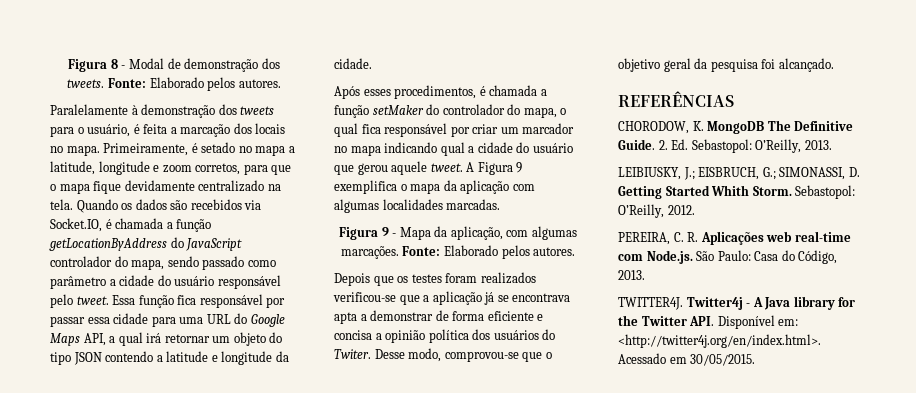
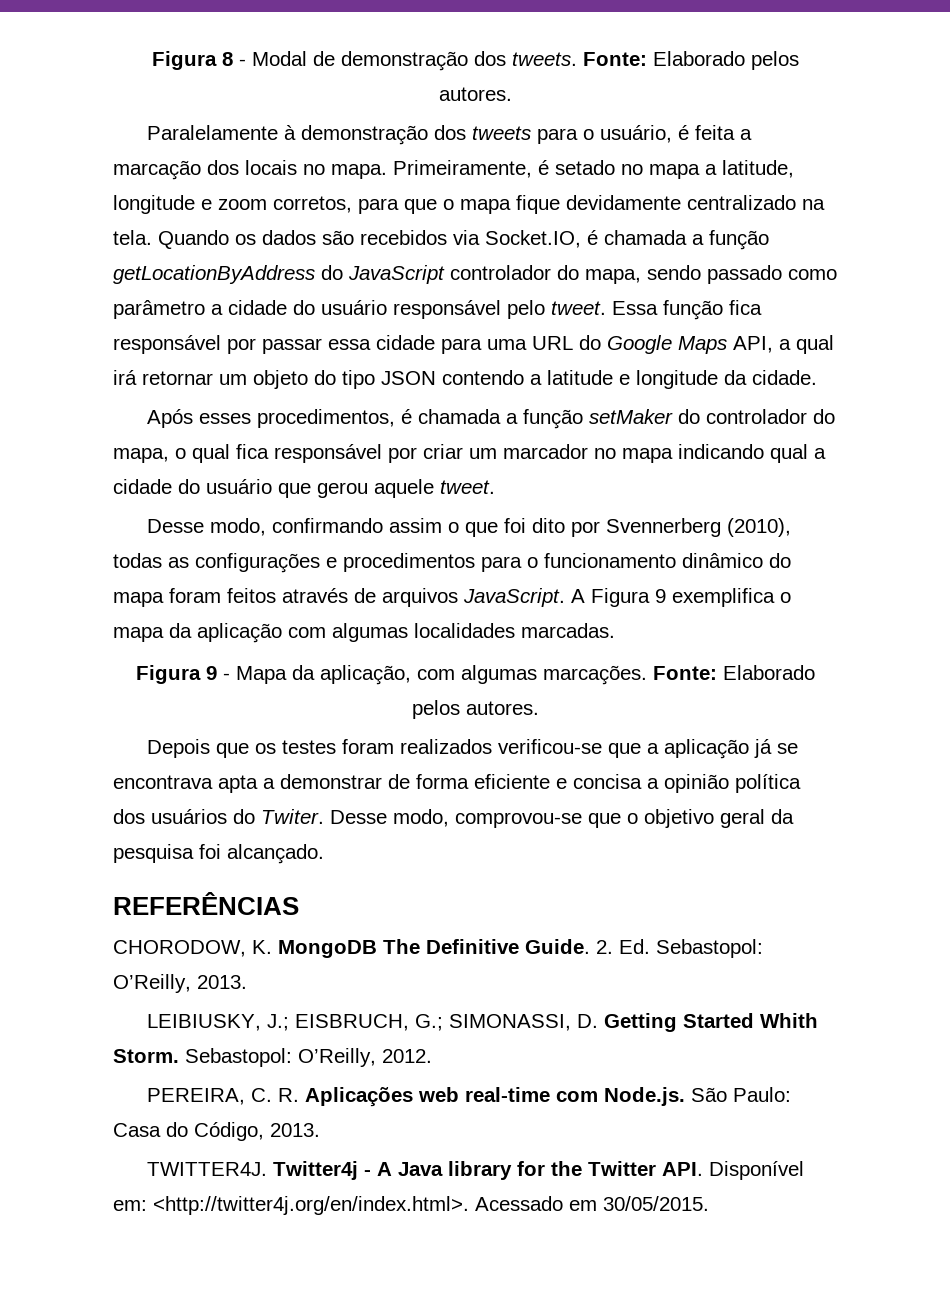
(463, 167) none -> [147,518,792,537] [113,553,791,573] [113,588,565,607] // Desse modo, confirmando assim o que foi dito por Svennerberg (2010), todas as configurações e procedimentos para o funcionamento dinâmico do mapa foram feitos através de arquivos JavaScript.

